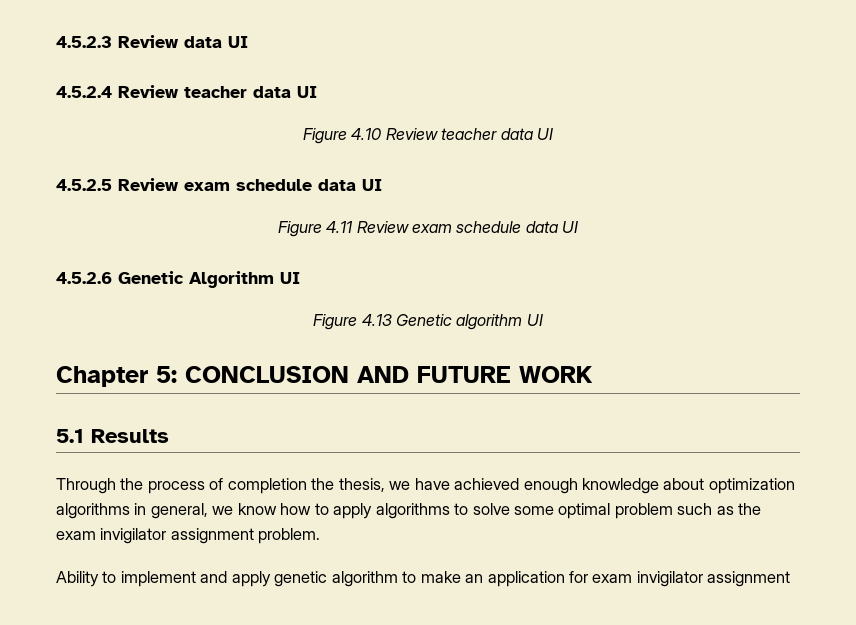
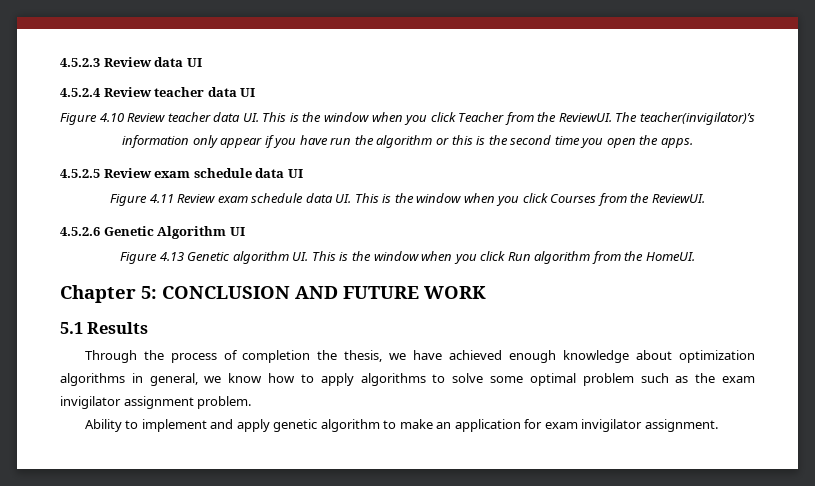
[537,128,554,140] UI -> [242,112,755,125] [122,135,693,148] UI. This is the window when you click Teacher from the ReviewUI. The teacher(invigilator)’s information only appear if you have run the algorithm or this is the second time you open the apps.
[562,221,579,233] UI -> [335,193,705,206] UI. This is the window when you click Courses from the ReviewUI.
[526,314,543,326] UI -> [292,251,695,264] UI. This is the window when you click Run algorithm from the HomeUI.
[707,571,791,587] assignment -> [644,419,718,432] assignment.

